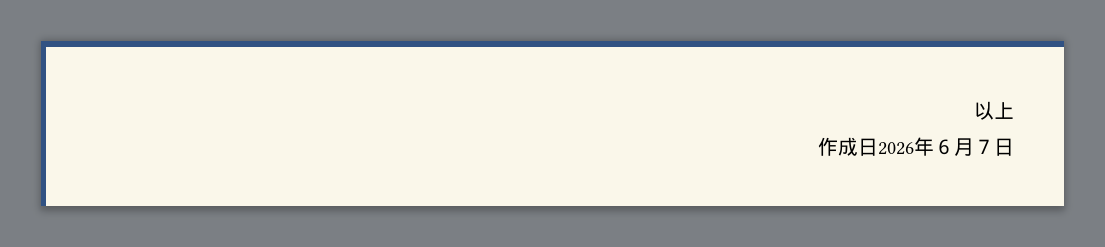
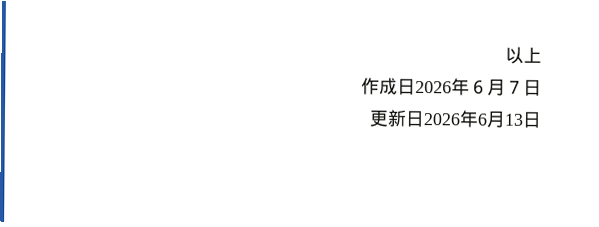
(1014, 147) none -> [369,109,542,129] // 更新日2026年6月13日

